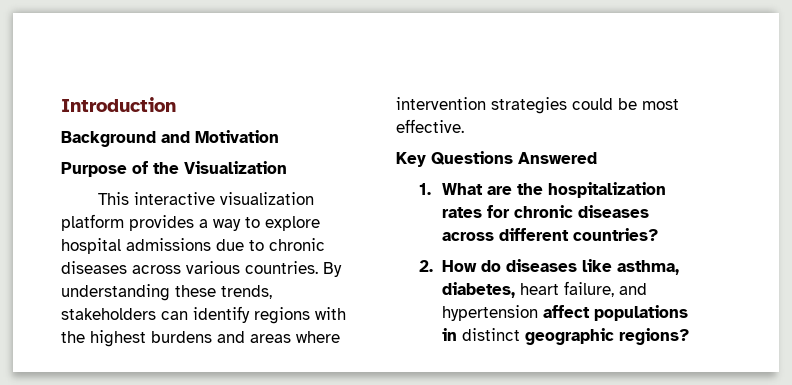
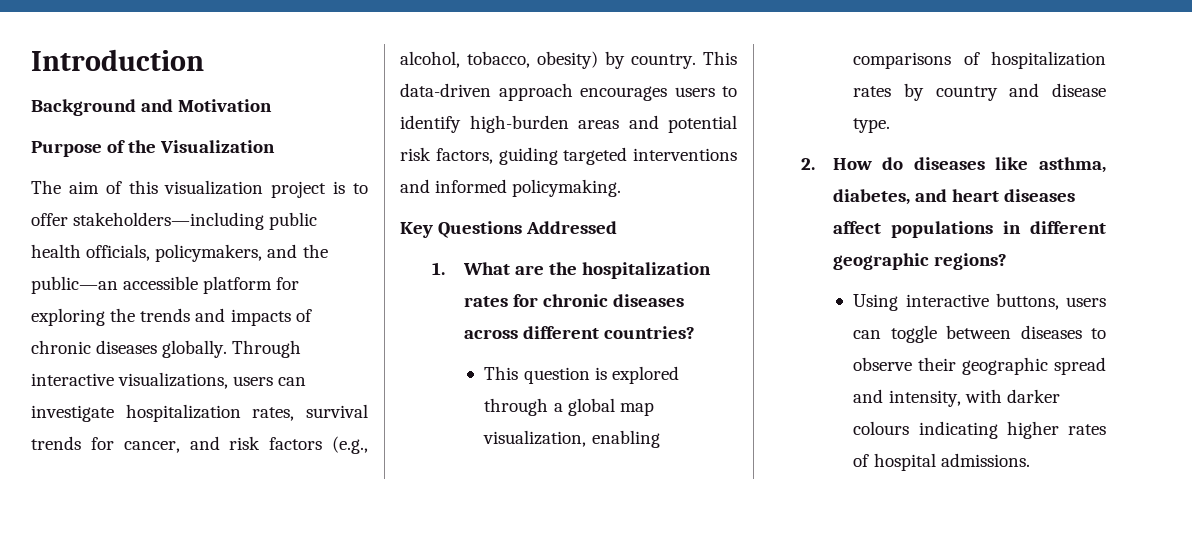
[97,192,314,205] [61,214,320,231] [61,238,325,254] [61,261,342,277] [61,284,272,301] [61,306,346,324] [61,330,340,347] [396,97,679,114] [396,119,464,133] This interactive visualization platform provides a way to explore hospital admissions due to chronic diseases across various countries. By understanding these trends, stakeholders can identify regions with the highest burdens and areas where intervention strategies could be most effective. -> [31,180,368,198] [31,212,318,230] [31,244,328,262] [31,276,300,294] [31,308,312,326] [31,340,302,358] [31,372,307,389] [31,404,369,422] [31,436,368,454] [400,51,737,69] [400,83,737,101] [400,115,737,133] [400,147,737,165] [400,179,622,197] The aim of this visualization project is to offer stakeholders—including public health officials, policymakers, and the public—an accessible platform for exploring the trends and impacts of chronic diseases globally. Through interactive visualizations, users can investigate hospitalization rates, survival trends for cancer, and risk factors (e.g., alcohol, tobacco, obesity) by country. This data-driven approach encourages users to identify high-burden areas and potential risk factors, guiding targeted interventions and informed policymaking.
[518,152,597,164] Answered -> [526,221,618,234] Addressed
(658, 234) none -> [484,366,679,384] [484,398,654,416] [483,430,660,448] [853,51,1106,69] [853,83,1106,101] [853,118,891,133] // This question is explored through a global map visualization, enabling comparisons of hospitalization rates by country and disease type.
[519,281,647,297] [441,305,538,321] heart failure, and hypertension -> [914,189,1075,202] and heart diseases
[461,328,520,341] distinct -> [1030,221,1106,234] different
(689, 336) none -> [853,293,1106,311] [853,325,1106,343] [853,357,1106,375] [853,389,1060,407] [853,421,1106,439] [853,453,1030,471] // Using interactive buttons, users can toggle between diseases to observe their geographic spread and intensity, with darker colours indicating higher rates of hospital admissions.

